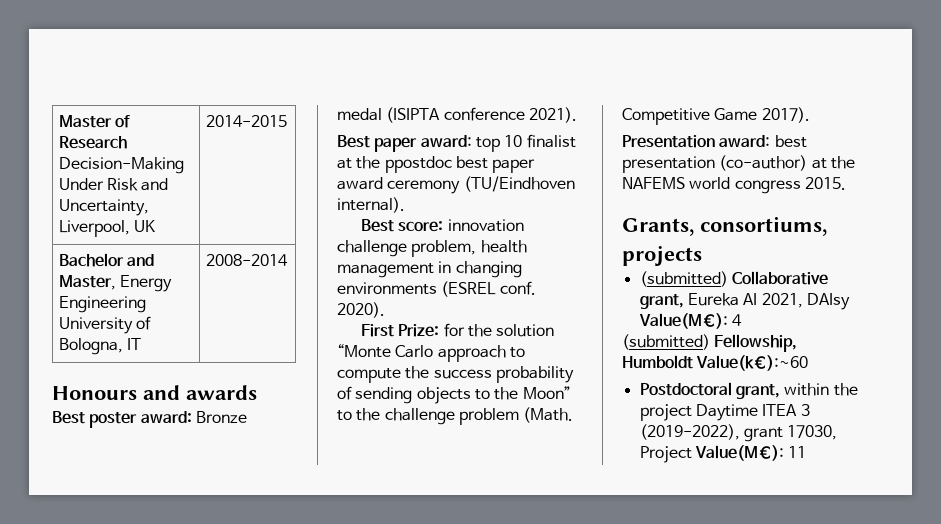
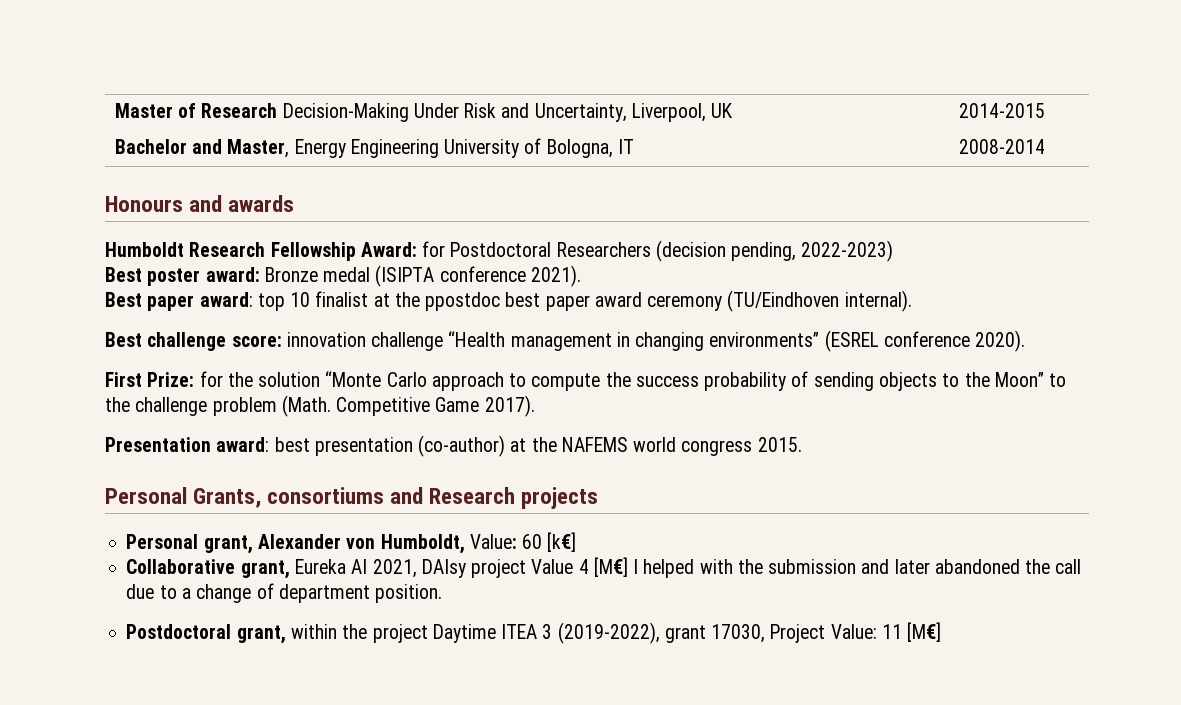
(257, 392) none -> [105,240,894,262] // Humboldt Research Fellowship Award: for Postdoctoral Researchers (decision pending, 2022-2023)
(394, 225) none -> [147,332,227,351] challenge
[411,240,527,257] problem, health -> [448,331,506,347] “Health
[337,281,536,297] environments (ESREL conf. -> [709,330,970,352] environments” (ESREL conference
[622,216,827,236] [622,245,702,266] [639,271,728,287] Grants, consortiums, projects // (submitted) -> [105,487,599,509] [126,532,577,554] Personal Grants, consortiums and Research projects // Personal grant, Alexander von Humboldt, Value: 60 [k€] //
[638,313,728,329] Value(M€): -> [471,559,574,578] project Value
[622,334,798,352] [622,355,809,371] // (submitted) Fellowship, Humboldt Value(k€):~60 -> [593,557,1082,578] [126,583,443,603] [M€] I helped with the submission and later abandoned the call due to a change of department position.
[694,445,807,461] Value(M€): 11 -> [830,622,942,642] Value: 11 [M€]

